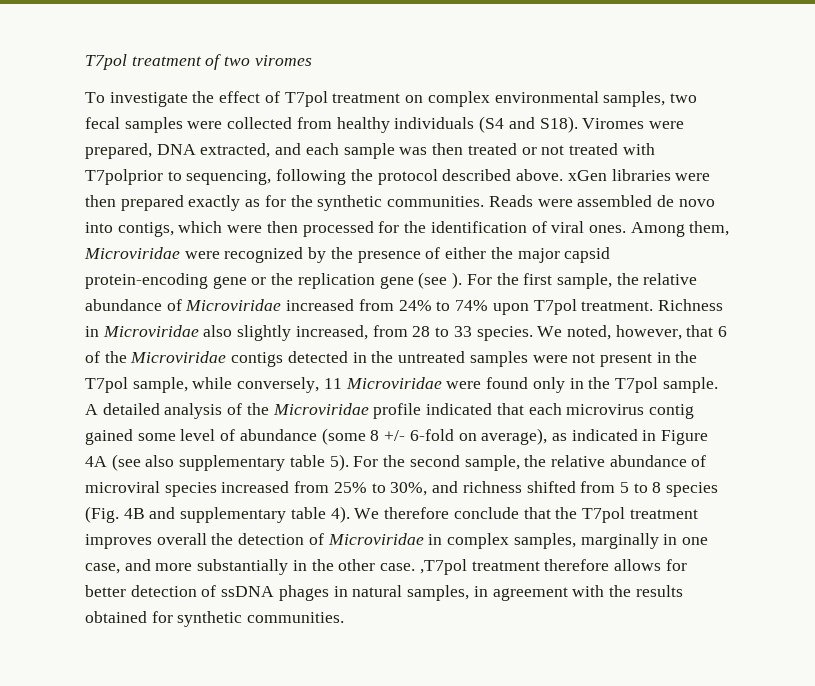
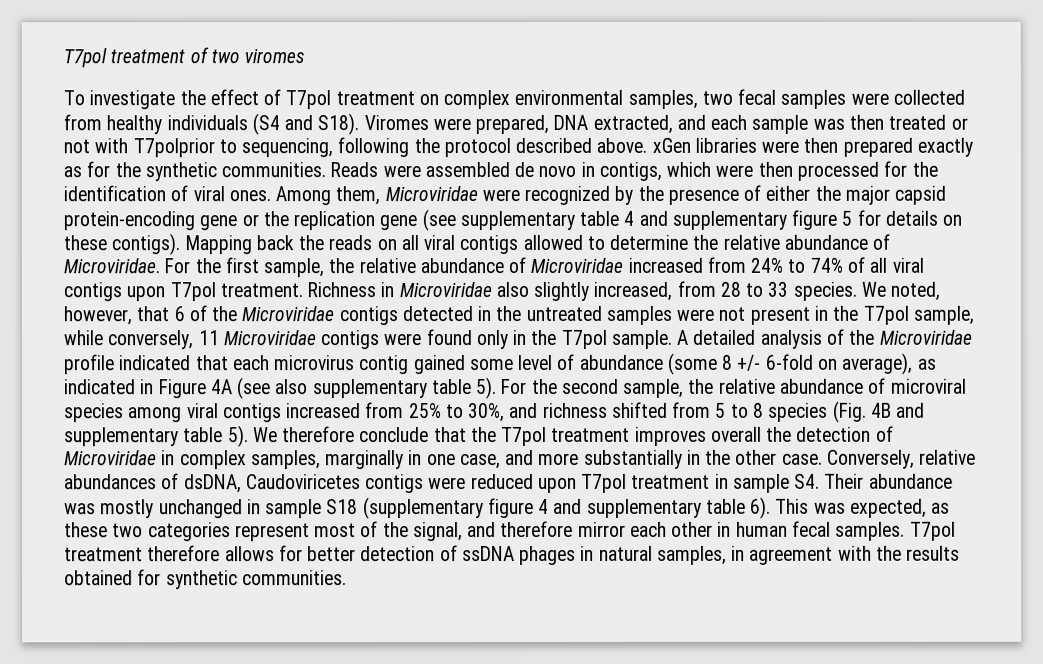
[568,143,618,155] treated -> (90, 146) none
[85,222,113,233] into -> [580,161,595,177] in
[452,272,463,289] ). -> [459,209,963,231] [63,233,891,256] [63,258,160,274] supplementary table 4 and supplementary figure 5 for details on these contigs). Mapping back the reads on all viral contigs allowed to determine the relative abundance of Microviridae.
(489, 305) none -> [846,256,924,273] [63,282,122,302] of all viral contigs
(442, 383) none -> [320,330,381,350] contigs
(217, 489) none -> [128,403,282,423] among viral contigs
[330,506,350,523] 4). -> [227,425,249,448] 5).
[419,559,467,575] ,T7pol -> [826,449,977,469] [64,473,953,494] [64,496,951,520] [64,520,956,542] Conversely, relative abundances of dsDNA, Caudoviricetes contigs were reduced upon T7pol treatment in sample S4. Their abundance was mostly unchanged in sample S18 (supplementary figure 4 and supplementary table 6). This was expected, as these two categories represent most of the signal, and therefore mirror each other in human fecal samples. T7pol

